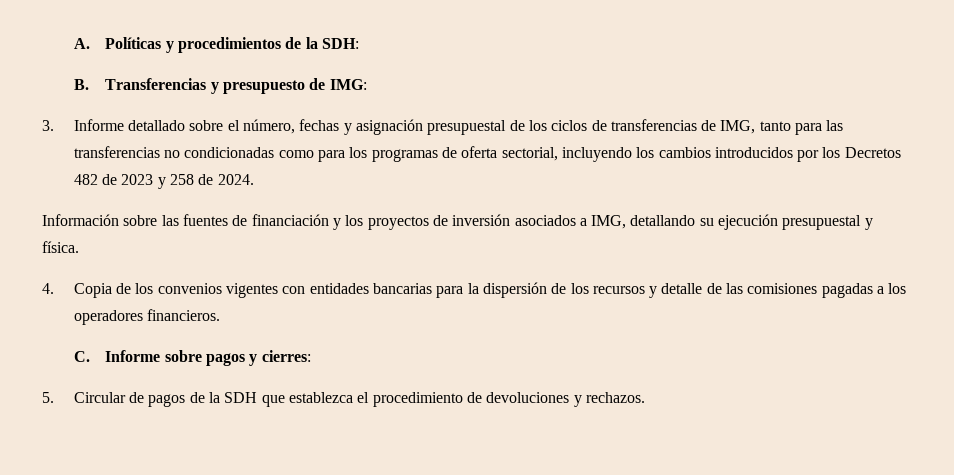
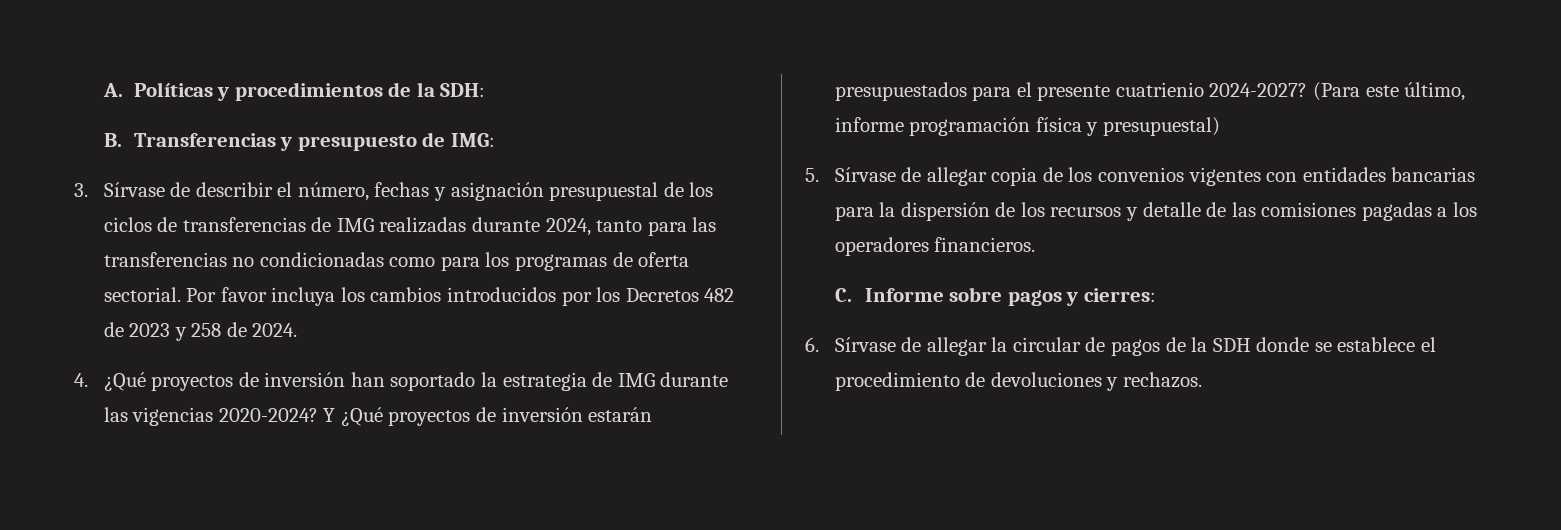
[73,119,224,131] Informe detallado sobre -> [103,182,273,197] Sírvase de describir
[720,120,756,134] IMG, -> [336,217,591,236] IMG realizadas durante 2024,
[501,147,632,162] sectorial, incluyendo -> [103,287,336,306] sectorial. Por favor incluya
[42,214,873,230] [42,241,79,253] [42,283,112,298] Información sobre las fuentes de financiación y los proyectos de inversión asociados a IMG, detallando su ejecución presupuestal y física. // 4. Copia -> [74,372,729,391] [103,407,653,426] [834,82,1466,101] [834,117,1220,136] [805,167,1038,186] 4. ¿Qué proyectos de inversión han soportado la estrategia de IMG durante las vigencias 2020-2024? Y ¿Qué proyectos de inversión estarán presupuestados para el presente cuatrienio 2024-2027? (Para este último, informe programación física y presupuestal) // 5. Sírvase de allegar copia
[42,392,126,403] 5. Circular -> [805,337,1081,356] 6. Sírvase de allegar la circular
[261,392,353,407] que establezca -> [1256,337,1416,352] donde se establece

